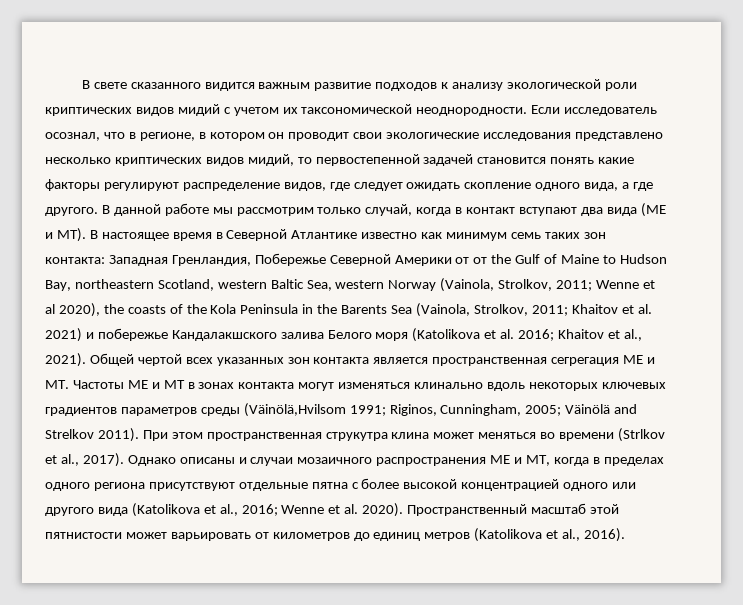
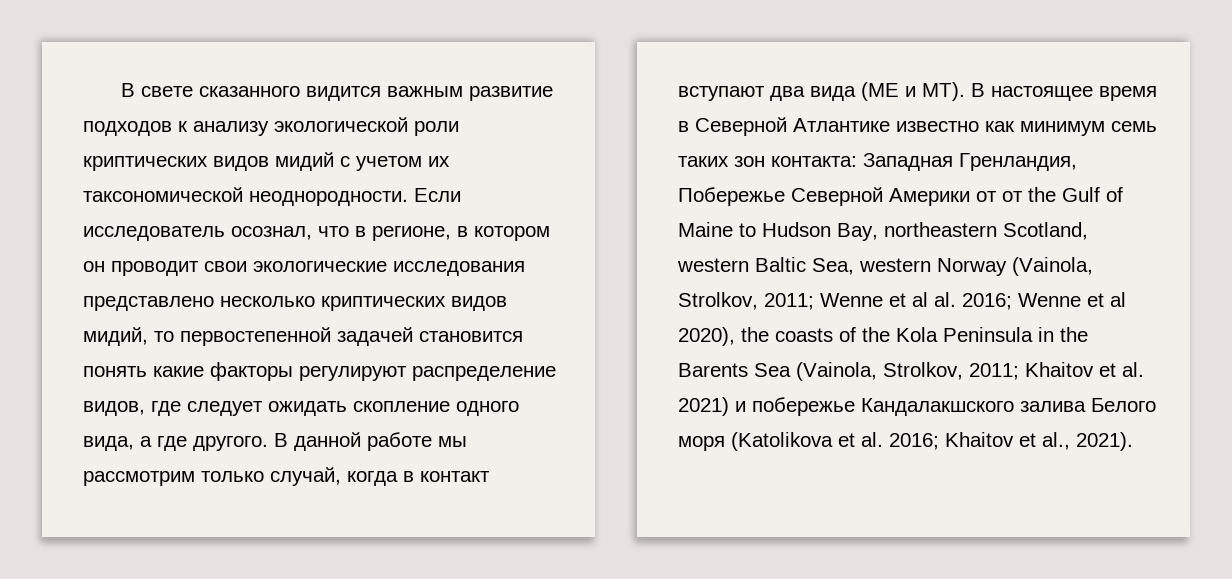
(55, 309) none -> [934,292,1126,310] al. 2016; Wenne et al
[89,353,656,366] [45,380,666,391] [45,403,638,417] [45,428,666,442] [45,453,664,467] [45,478,637,491] [45,503,619,517] [45,528,626,542] Общей чертой всех указанных зон контакта является пространственная сегрегация МЕ и МТ. Частоты МЕ и МТ в зонах контакта могут изменяться клинально вдоль некоторых ключевых градиентов параметров среды (Väinölä,Hvilsom 1991; Riginos, Cunningham, 2005; Väinölä and Strelkov 2011). При этом пространственная струкутра клина может меняться во времени (Strlkov et al., 2017). Однако описаны и случаи мозаичного распространения ME и MT, когда в пределах одного региона присутствуют отдельные пятна с более высокой концентрацией одного или другого вида (Katolikova et al., 2016; Wenne et al. 2020). Пространственный масштаб этой пятнистости может варьировать от километров до единиц метров (Katolikova et al., 2016). -> (1133, 441) none

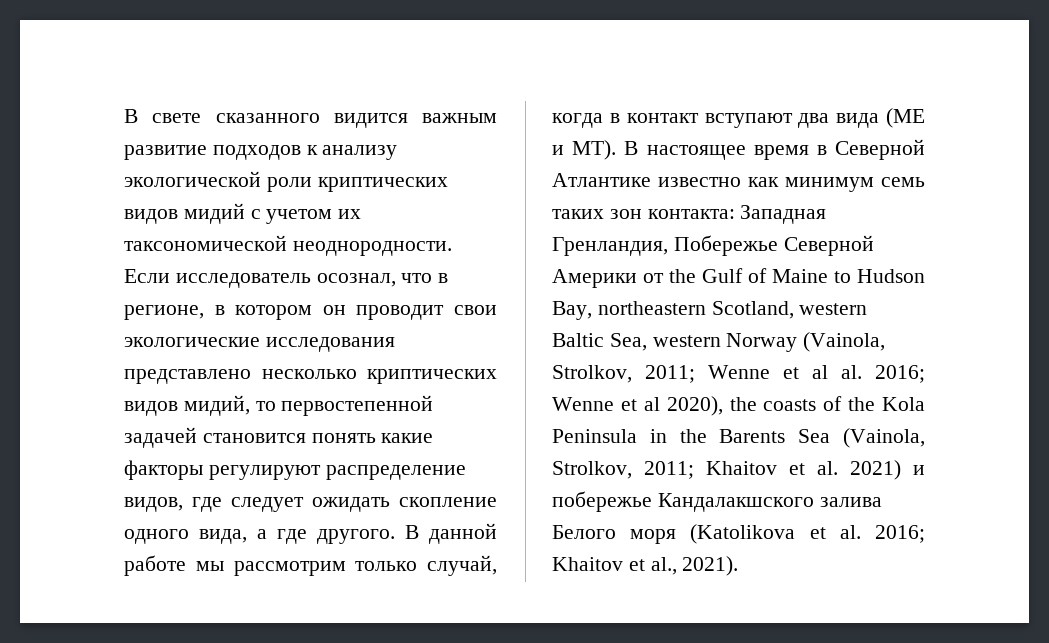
[1002,191,1023,202] от -> (664, 278) none

